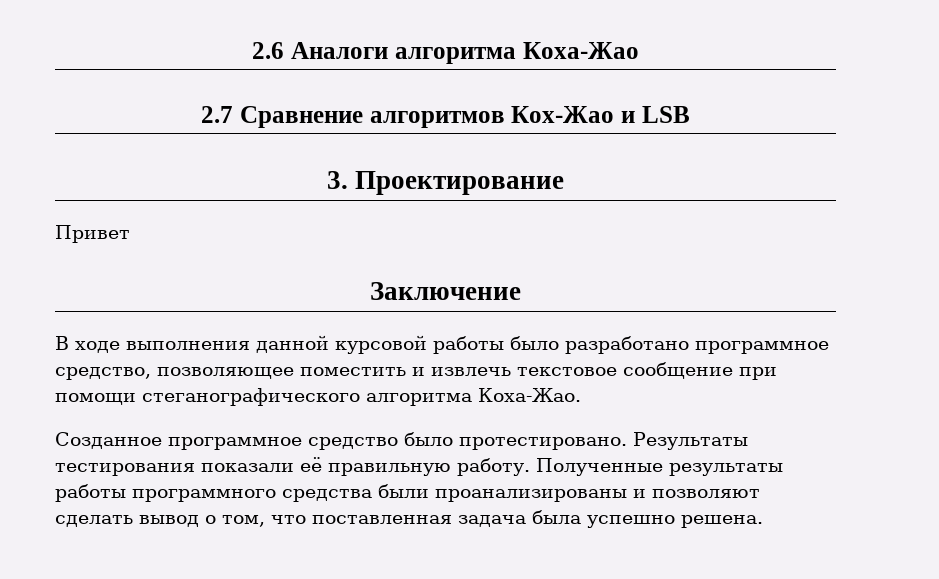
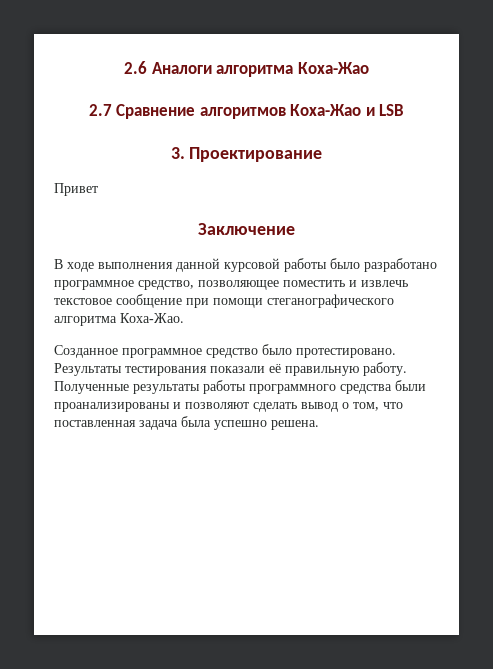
[511,106,615,123] Кох-Жао -> [290,104,362,116] Коха-Жао

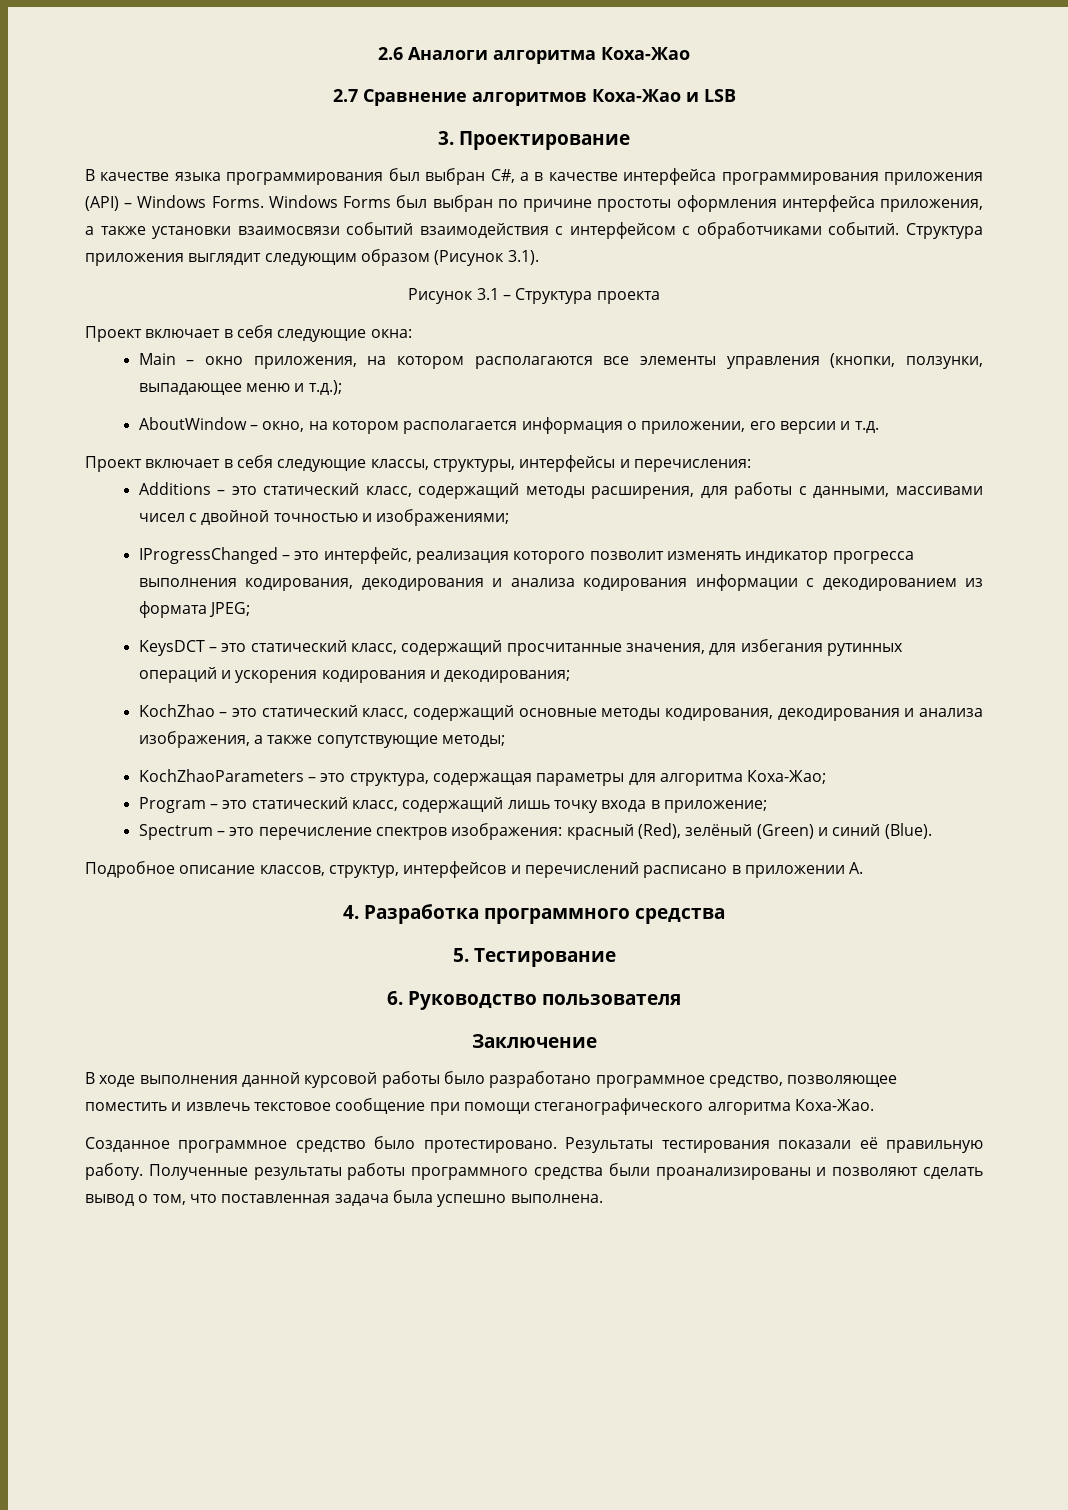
[54,183,98,196] Привет -> [85,168,983,185] [85,195,984,212] [85,222,983,239] [85,249,539,266] [408,288,660,304] [85,325,412,342] [138,353,984,369] [138,380,342,395] [138,417,879,434] [85,455,751,472] [138,482,983,499] [138,509,510,526] [138,547,914,564] [138,574,984,591] [138,601,251,618] [138,639,904,656] [138,667,571,683] [138,704,984,721] [138,731,506,748] [138,769,827,786] [138,797,768,813] [138,823,932,840] [85,861,864,878] [343,904,725,924] [452,948,616,967] [387,991,681,1010] В качестве языка программирования был выбран C#, а в качестве интерфейса программирования приложения (API) – Windows Forms. Windows Forms был выбран по причине простоты оформления интерфейса приложения, а также установки взаимосвязи событий взаимодействия с интерфейсом с обработчиками событий. Структура приложения выглядит следующим образом (Рисунок 3.1). // Рисунок 3.1 – Структура проекта // Проект включает в себя следующие окна: // Main – окно приложения, на котором располагаются все элементы управления (кнопки, ползунки, выпадающее меню и т.д.); // AboutWindow – окно, на котором располагается информация о приложении, его версии и т.д. // Проект включает в себя следующие классы, структуры, интерфейсы и перечисления: // Additions – это статический класс, содержащий методы расширения, для работы с данными, массивами чисел с двойной точностью и изображениями; // IProgressChanged – это интерфейс, реализация которого позволит изменять индикатор прогресса выполнения кодирования, декодирования и анализа кодирования информации с декодированием из формата JPEG; // KeysDCT – это статический класс, содержащий просчитанные значения, для избегания рутинных операций и ускорения кодирования и декодирования; // KochZhao – это статический класс, содержащий основные методы кодирования, декодирования и анализа изображения, а также сопутствующие методы; // KochZhaoParameters – это структура, содержащая параметры для алгоритма Коха-Жао; // Program – это статический класс, содержащий лишь точку входа в приложение; // Spectrum – это перечисление спектров изображения: красный (Red), зелёный (Green) и синий (Blue). // Подробное описание классов, структур, интерфейсов и перечислений расписано в приложении А. // 4. Разработка программного средства // 5. Тестирование // 6. Руководство пользователя
[271,420,319,430] решена. -> [510,1194,603,1203] выполнена.

